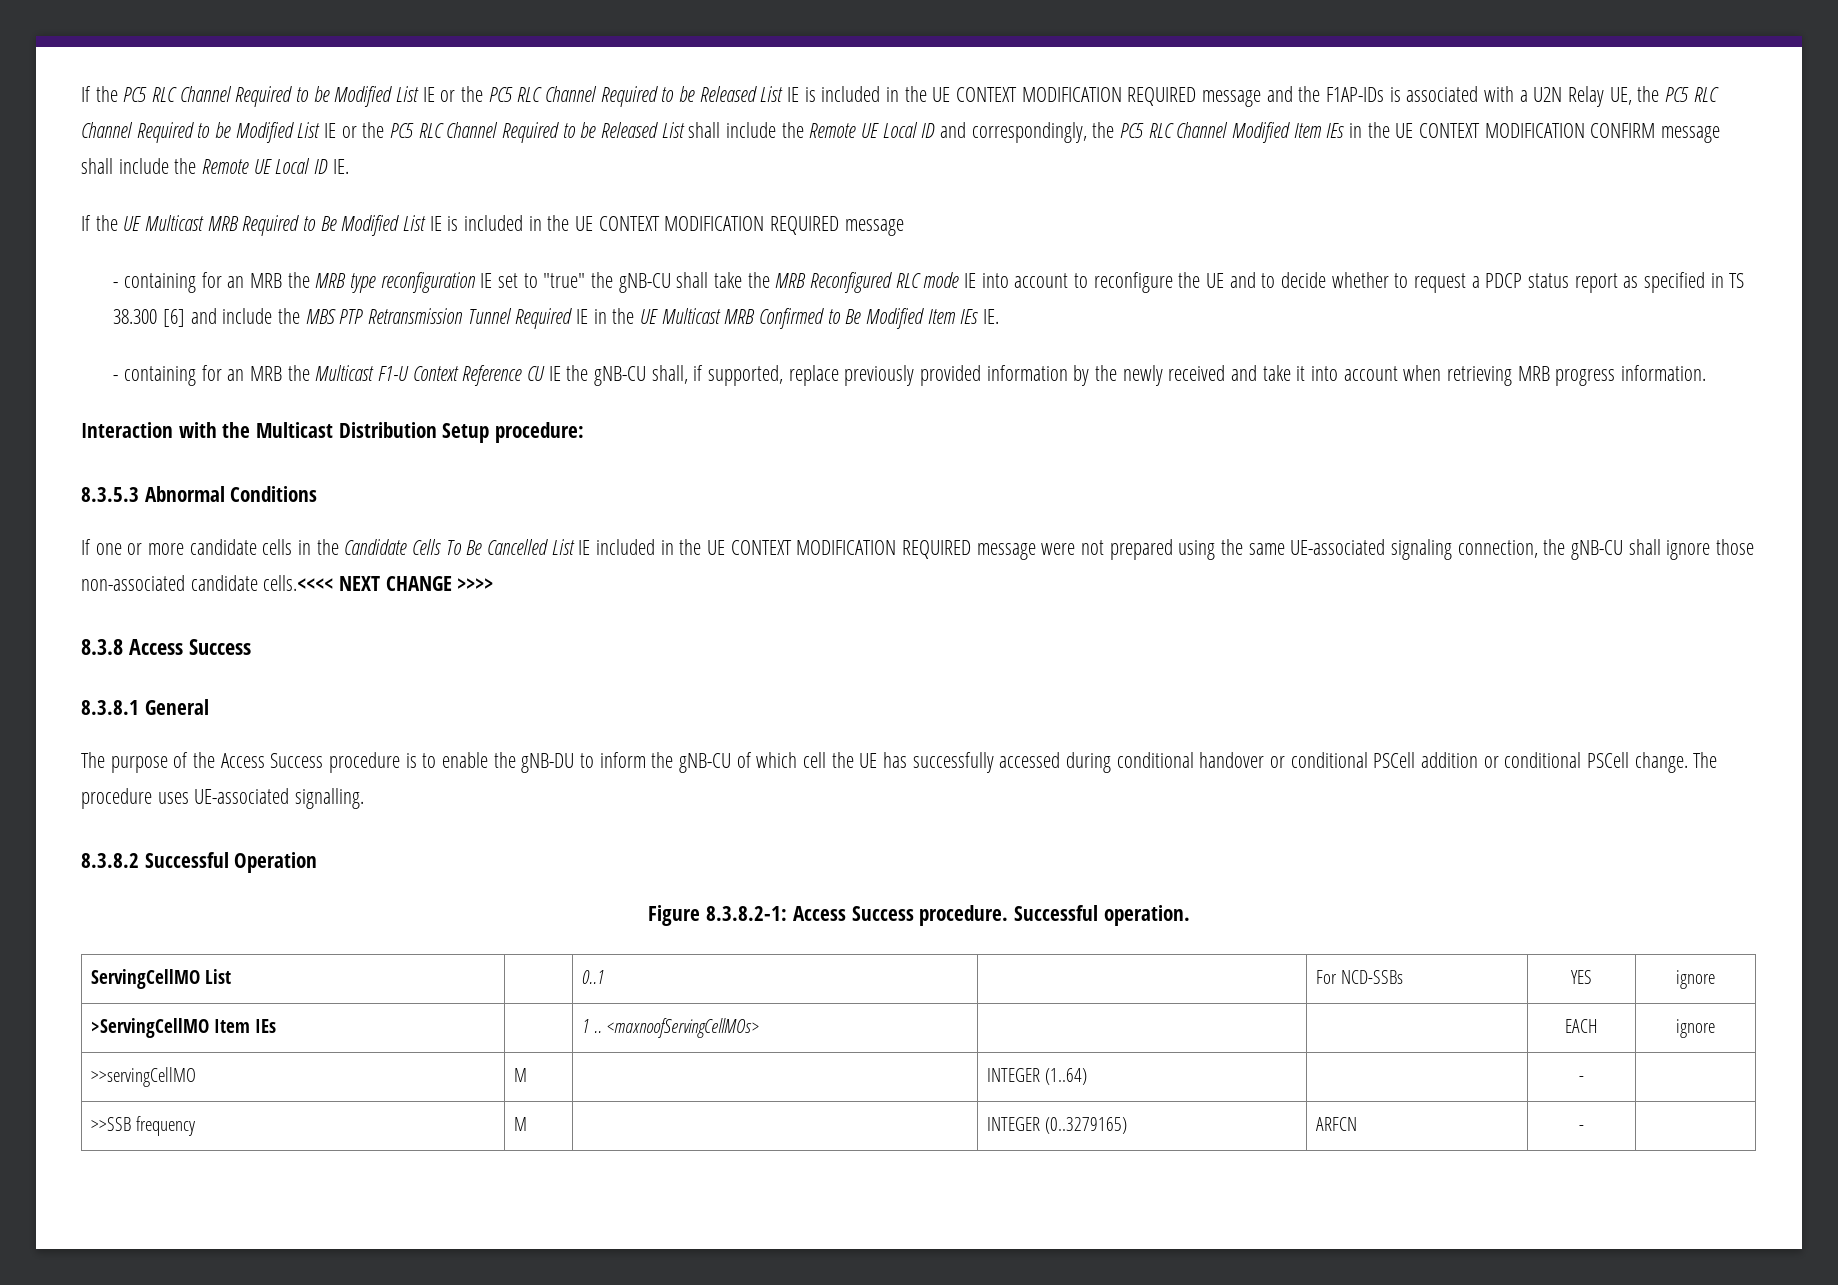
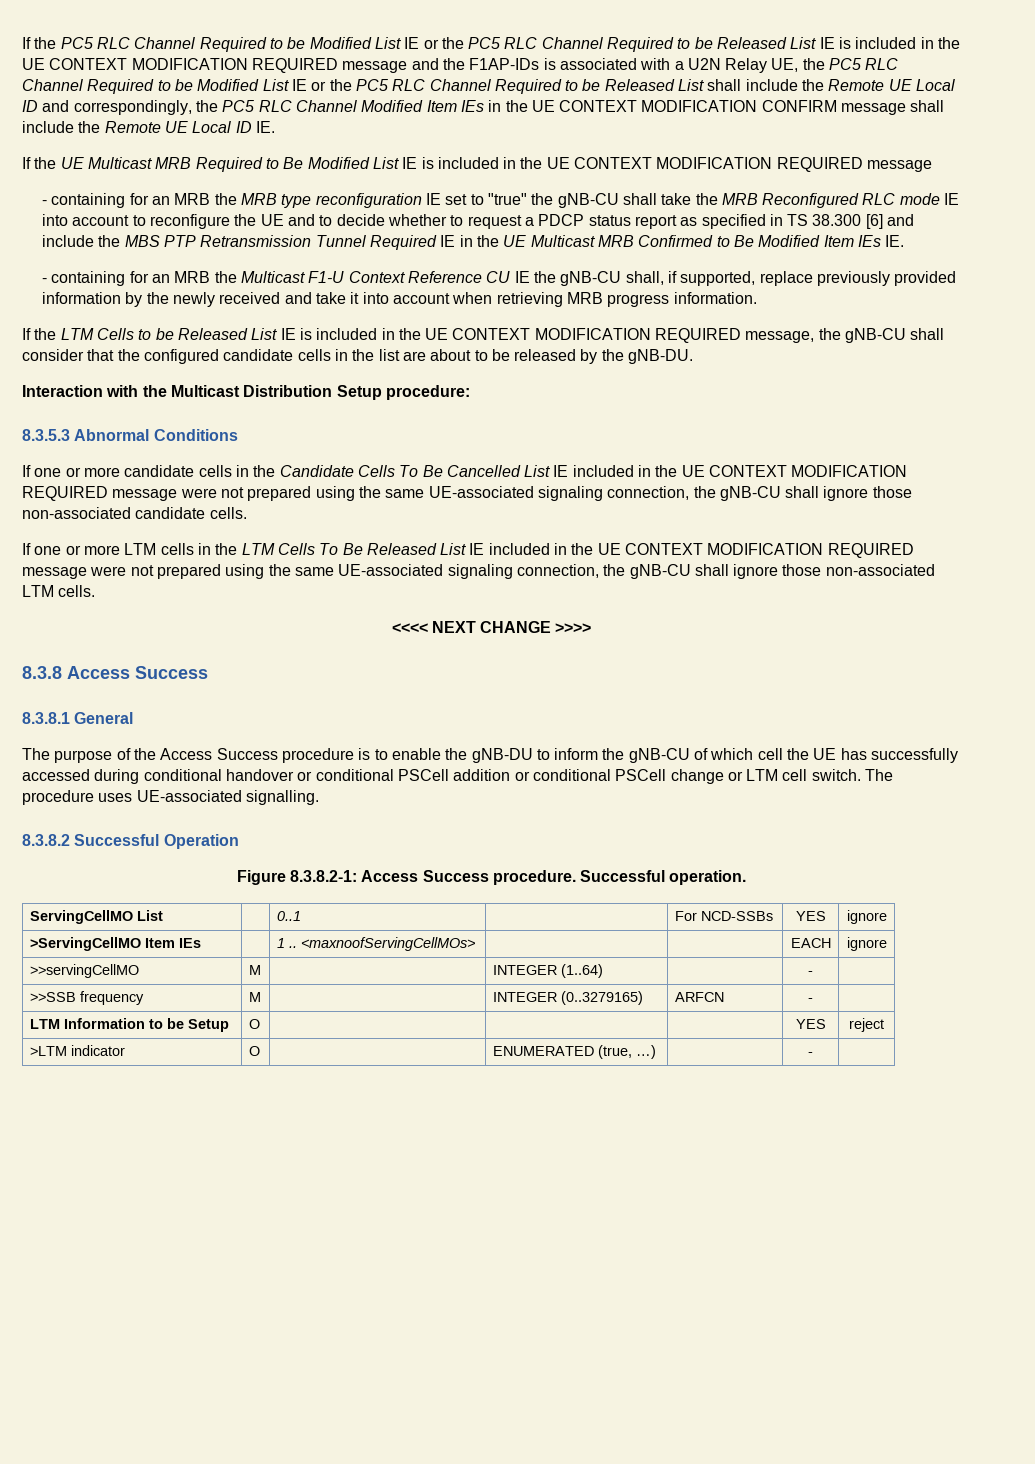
(1707, 373) none -> [22,328,945,343] [22,349,694,364] // If the LTM Cells to be Released List IE is included in the UE CONTEXT MODIFICATION REQUIRED message, the gNB-CU shall consider that the configured candidate cells in the list are about to be released by the gNB-DU.
[263,575,334,591] cells.<<<< -> [209,507,247,519] [22,543,914,558] [22,564,935,579] [22,585,96,597] [391,623,428,633] cells. // If one or more LTM cells in the LTM Cells To Be Released List IE included in the UE CONTEXT MODIFICATION REQUIRED message were not prepared using the same UE-associated signaling connection, the gNB-CU shall ignore those non-associated LTM cells. // <<<<
[1634,752,1688,773] change. -> [670,769,861,784] change or LTM cell switch.
(1584, 1128) none -> [29,1018,229,1032] [248,1019,260,1029] [795,1019,826,1029] [849,1018,884,1032] [29,1045,125,1056] [248,1046,260,1056] [492,1045,656,1059] [808,1052,813,1056] // LTM Information to be Setup | O | | | | YES | reject // >LTM indicator | O | | ENUMERATED (true, …) | | - |

